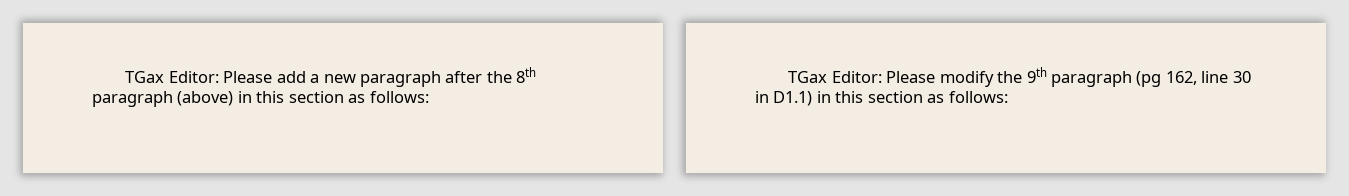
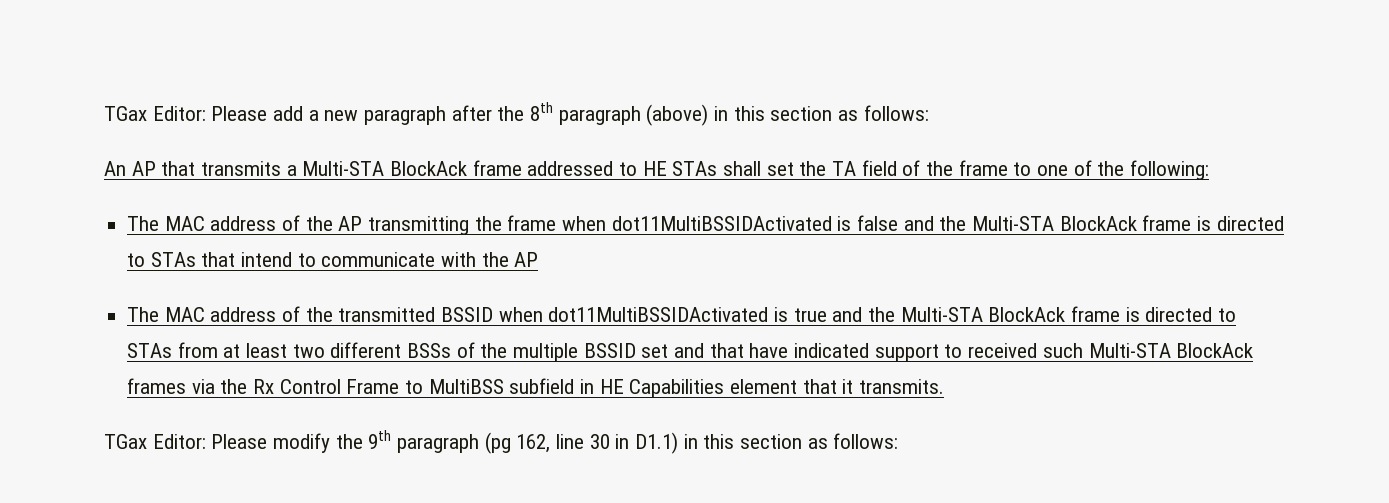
(429, 97) none -> [104,160,1210,180] [127,215,1284,235] [127,252,539,267] [127,306,1237,322] [127,342,1254,362] [127,378,945,398] // An AP that transmits a Multi-STA BlockAck frame addressed to HE STAs shall set the TA field of the frame to one of the following: // The MAC address of the AP transmitting the frame when dot11MultiBSSIDActivated is false and the Multi-STA BlockAck frame is directed to STAs that intend to communicate with the AP // The MAC address of the transmitted BSSID when dot11MultiBSSIDActivated is true and the Multi-STA BlockAck frame is directed to STAs from at least two different BSSs of the multiple BSSID set and that have indicated support to received such Multi-STA BlockAck frames via the Rx Control Frame to MultiBSS subfield in HE Capabilities element that it transmits.

